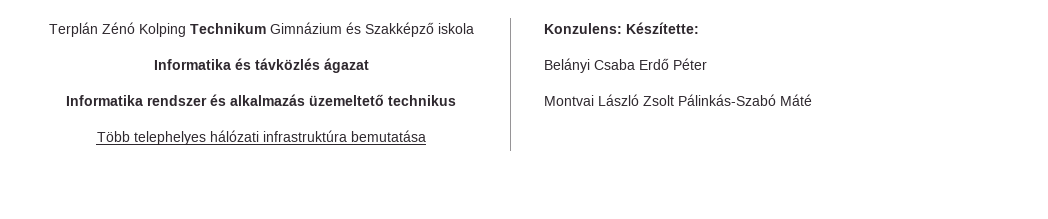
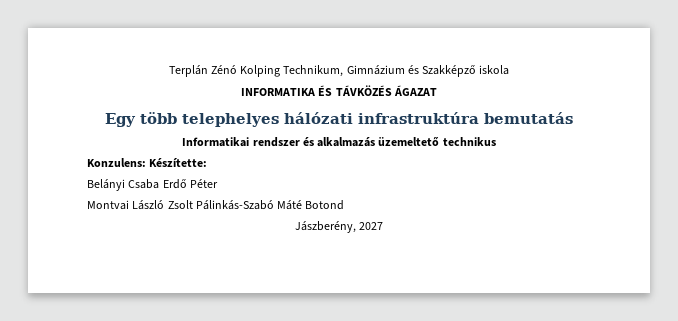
[189,23,266,34] Technikum -> [283,65,344,77] Technikum,
[153,58,369,73] [66,95,143,106] Informatika és távközlés ágazat // Informatika -> [241,85,437,96] [105,112,573,127] [182,137,250,147] INFORMATIKA ÉS TÁVKÖZÉS ÁGAZAT // Egy több telephelyes hálózati infrastruktúra bemutatás // Informatikai
[96,130,426,145] // Több telephelyes hálózati infrastruktúra bemutatása -> (496, 141) none
(813, 100) none -> [305,200,345,210] [294,221,384,233] Botond // Jászberény, 2027

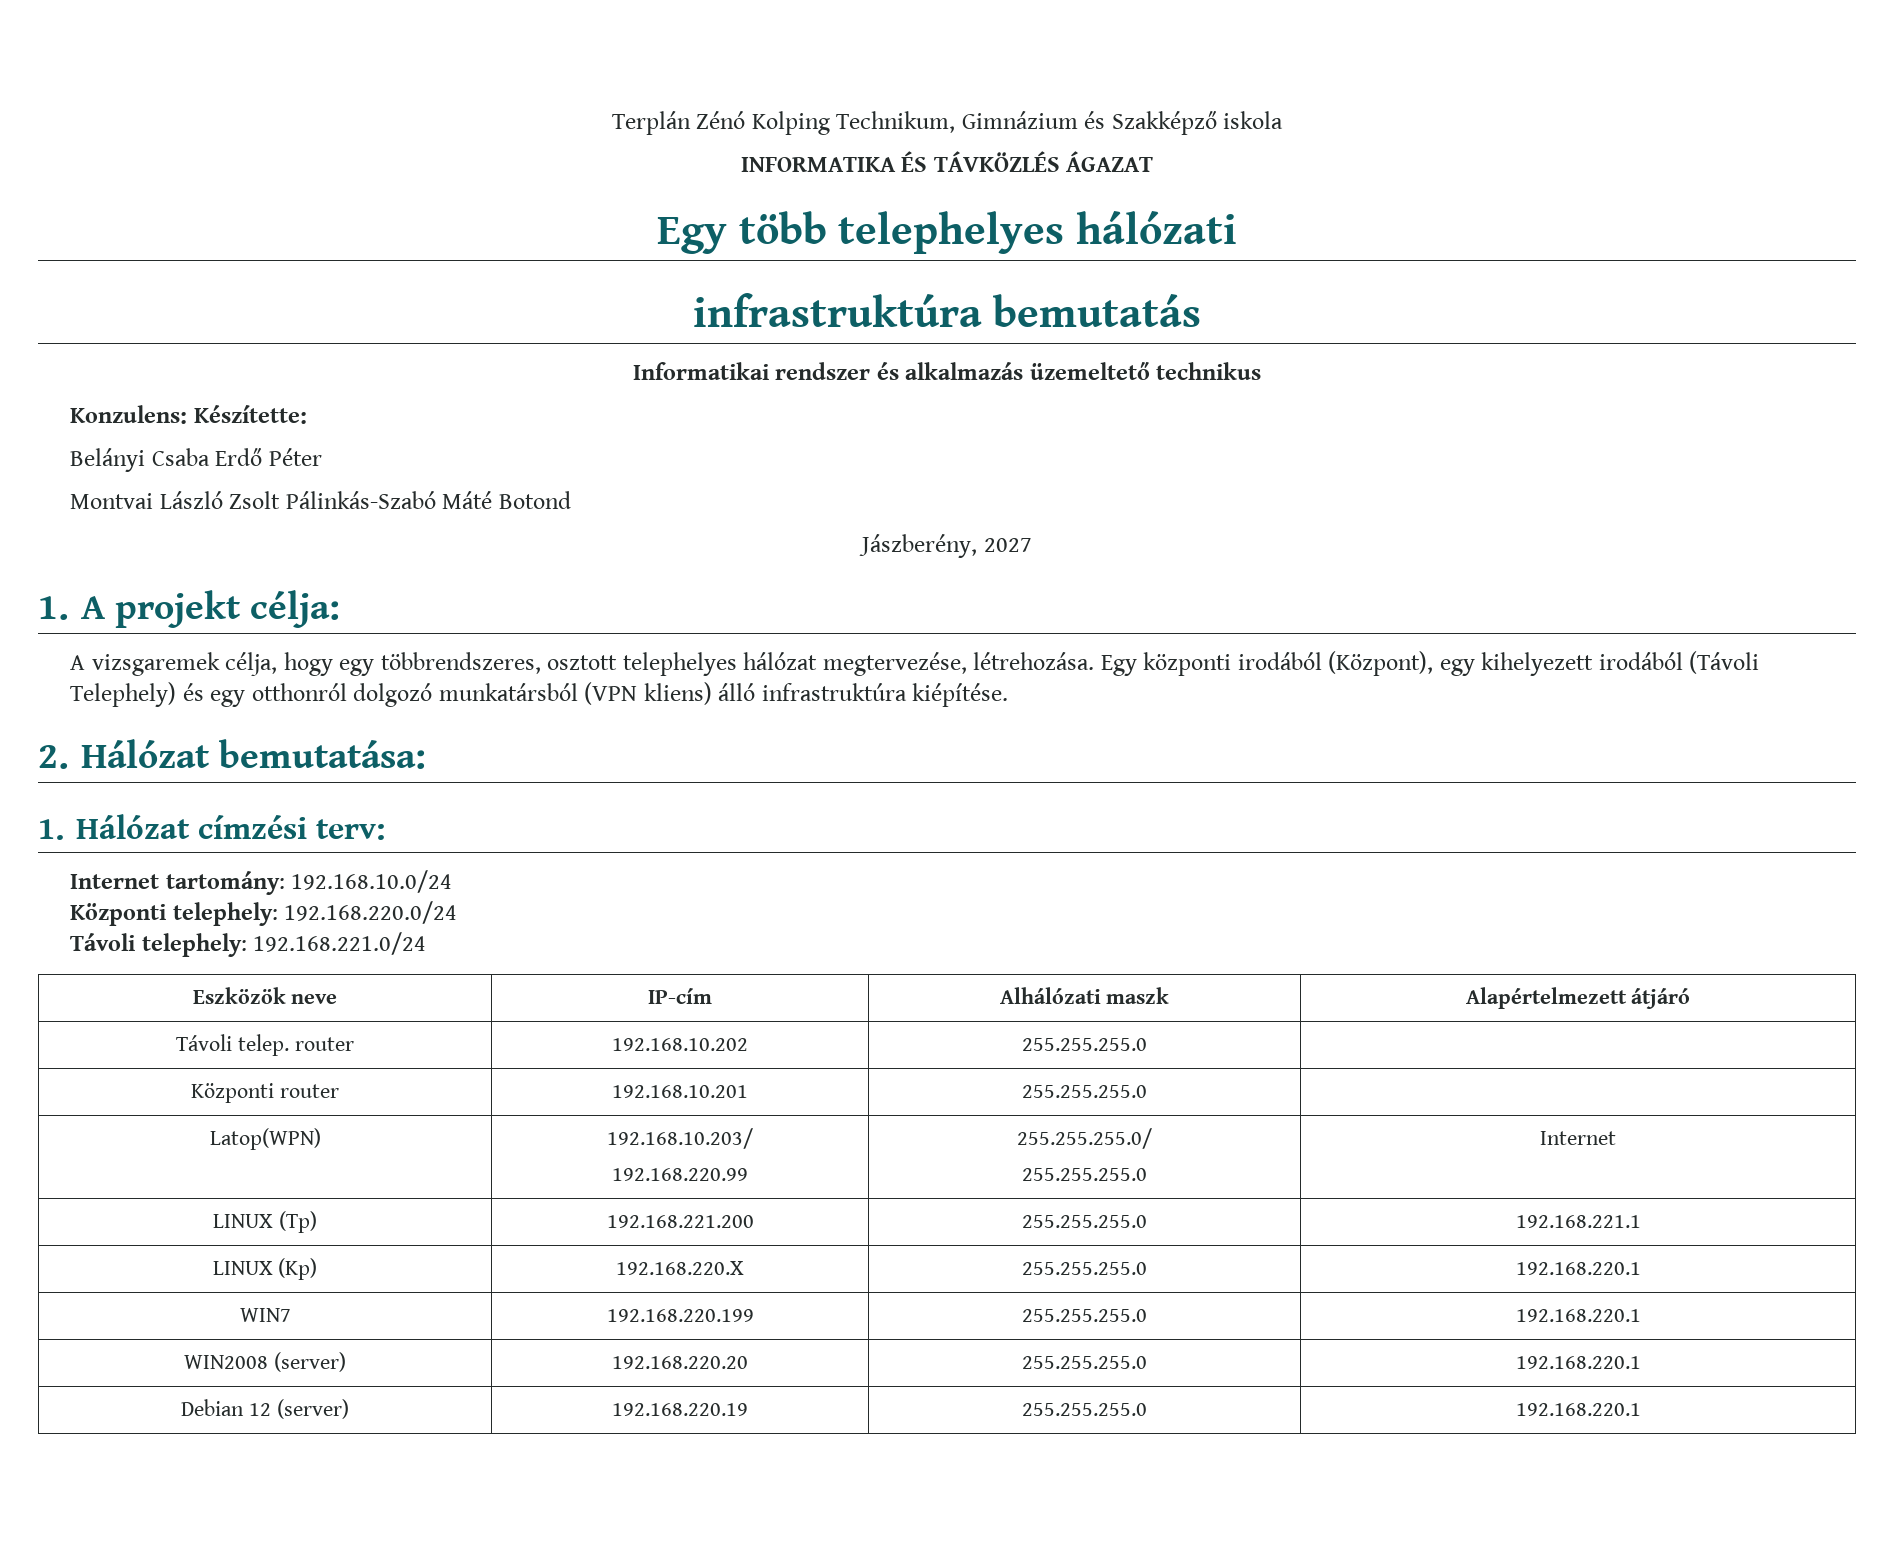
[335,85,392,96] TÁVKÖZÉS -> [933,151,1060,172] TÁVKÖZLÉS
(353, 118) none -> (1238, 227) //
(384, 226) none -> [38,590,341,628] [70,651,1759,676] [70,682,1009,707] [38,739,427,769] [38,814,385,840] [70,870,453,895] [70,901,458,926] [70,932,427,957] [192,987,338,1004] [648,988,712,1004] [999,987,1170,1004] [1465,987,1691,1009] [176,1034,354,1056] [612,1038,748,1051] [1022,1038,1147,1051] [191,1083,339,1103] [612,1085,748,1098] [1022,1085,1147,1098] [209,1128,321,1150] [607,1128,753,1149] [612,1168,748,1181] [1017,1128,1152,1149] [1022,1168,1147,1181] [1540,1131,1617,1145] [213,1211,317,1233] [606,1215,754,1228] [1022,1215,1147,1228] [1515,1215,1641,1228] [212,1258,318,1280] [616,1261,744,1275] [1022,1262,1147,1275] [1515,1262,1641,1275] [239,1308,291,1322] [606,1309,754,1322] [1022,1309,1147,1322] [1515,1309,1641,1322] [184,1352,346,1372] [612,1356,748,1369] [1022,1356,1147,1369] [1515,1356,1641,1369] [181,1399,349,1419] [612,1403,748,1416] [1022,1403,1147,1416] [1515,1403,1641,1416] // 1. A projekt célja: // A vizsgaremek célja, hogy egy többrendszeres, osztott telephelyes hálózat megtervezése, létrehozása. Egy központi irodából (Központ), egy kihelyezett irodából (Távoli Telephely) és egy otthonról dolgozó munkatársból (VPN kliens) álló infrastruktúra kiépítése. // 2. Hálózat bemutatása: // 1. Hálózat címzési terv: // Internet tartomány: 192.168.10.0/24 // Központi telephely: 192.168.220.0/24 // Távoli telephely: 192.168.221.0/24 // Eszközök neve | IP-cím | Alhálózati maszk | Alapértelmezett átjáró // Távoli telep. router | 192.168.10.202 | 255.255.255.0 | // Központi router | 192.168.10.201 | 255.255.255.0 | // Latop(WPN) | 192.168.10.203/ // 192.168.220.99 | 255.255.255.0/ // 255.255.255.0 | Internet // LINUX (Tp) | 192.168.221.200 | 255.255.255.0 | 192.168.221.1 // LINUX (Kp) | 192.168.220.X | 255.255.255.0 | 192.168.220.1 // WIN7 | 192.168.220.199 | 255.255.255.0 | 192.168.220.1 // WIN2008 (server) | 192.168.220.20 | 255.255.255.0 | 192.168.220.1 // Debian 12 (server) | 192.168.220.19 | 255.255.255.0 | 192.168.220.1

